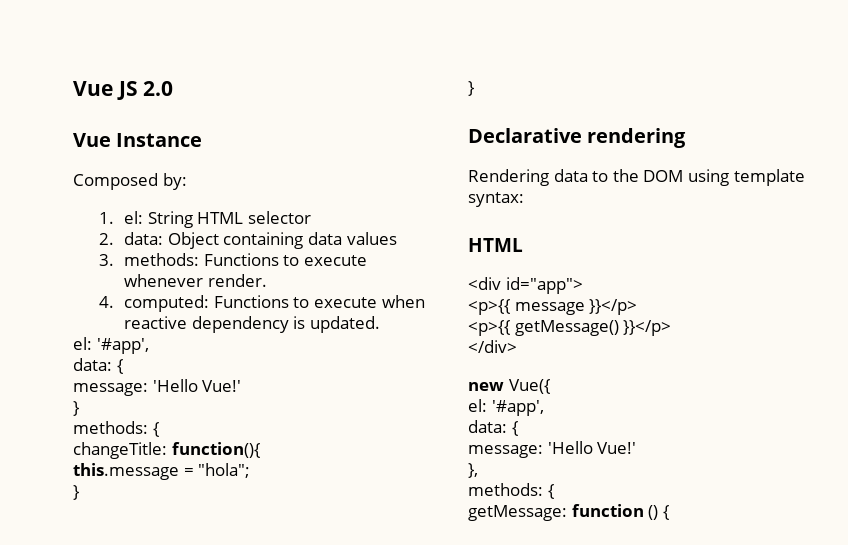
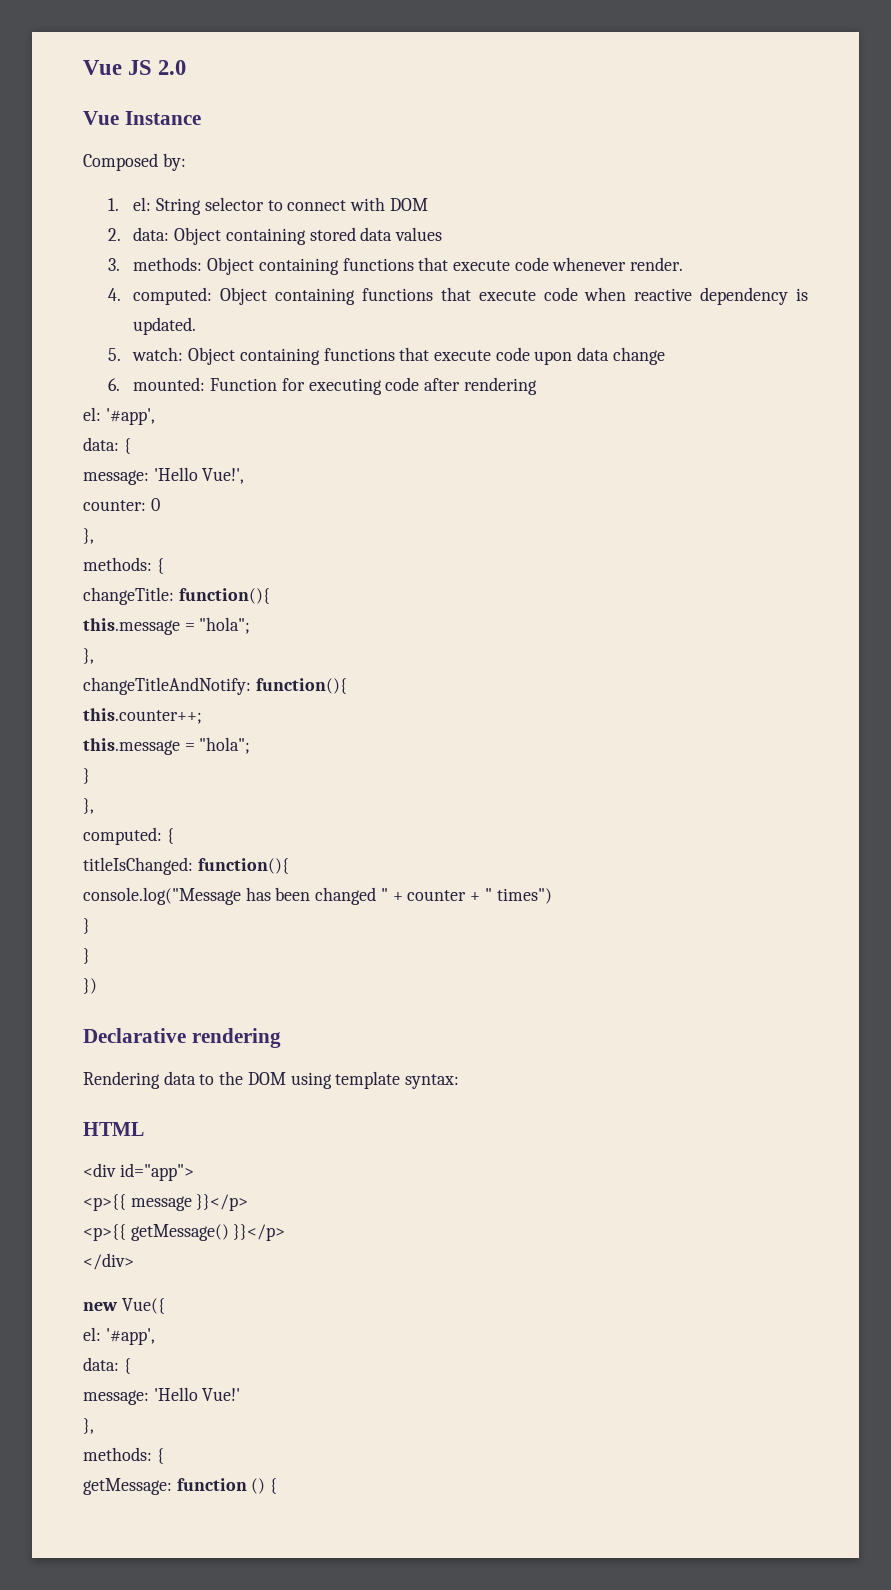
[197,212,244,224] HTML -> (202, 206) none
(312, 217) none -> [267,197,428,211] to connect with DOM
(304, 240) none -> [309,227,356,241] stored
[203,253,368,266] [124,274,267,287] [98,295,378,312] Functions to execute whenever render. // 4. computed: Functions to execute -> [207,257,684,275] [108,287,578,305] Object containing functions that execute code whenever render. // 4. computed: Object containing functions that execute code
[73,337,149,354] [73,358,123,374] [73,379,242,396] [73,401,79,416] // el: '#app', // data: { // message: 'Hello Vue!' // } -> [108,347,665,365] [108,377,537,395] [83,407,155,425] [83,437,131,454] [83,467,245,485] [83,498,160,511] [83,528,94,544] // 5. watch: Object containing functions that execute code upon data change // 6. mounted: Function for executing code after rendering // el: '#app', // data: { // message: 'Hello Vue!', // counter: 0 // },
(251, 470) none -> [83,648,94,664] [83,677,347,695] [83,708,202,724] [83,737,251,755] [83,768,90,784] [83,798,94,814] [83,827,174,845] [83,857,289,875] [83,887,552,905] // }, // changeTitleAndNotify: function(){ // this.counter++; // this.message = "hola"; // } // }, // computed: { // titleIsChanged: function(){ // console.log("Message has been changed " + counter + " times")
(474, 88) none -> [83,978,97,994] // })

